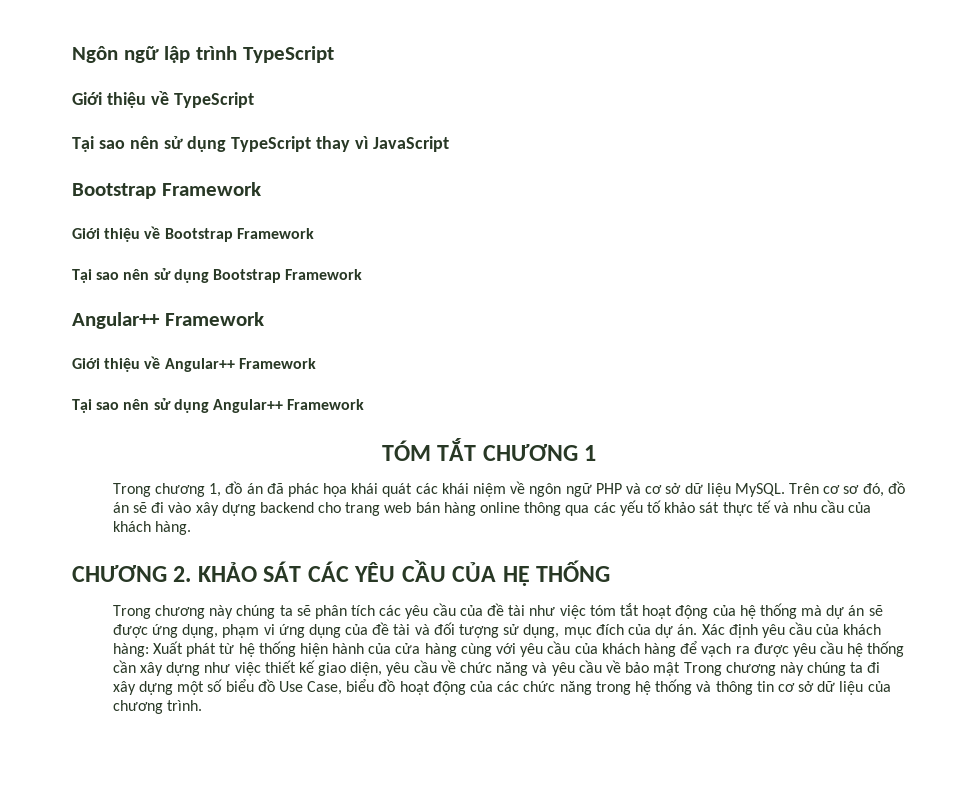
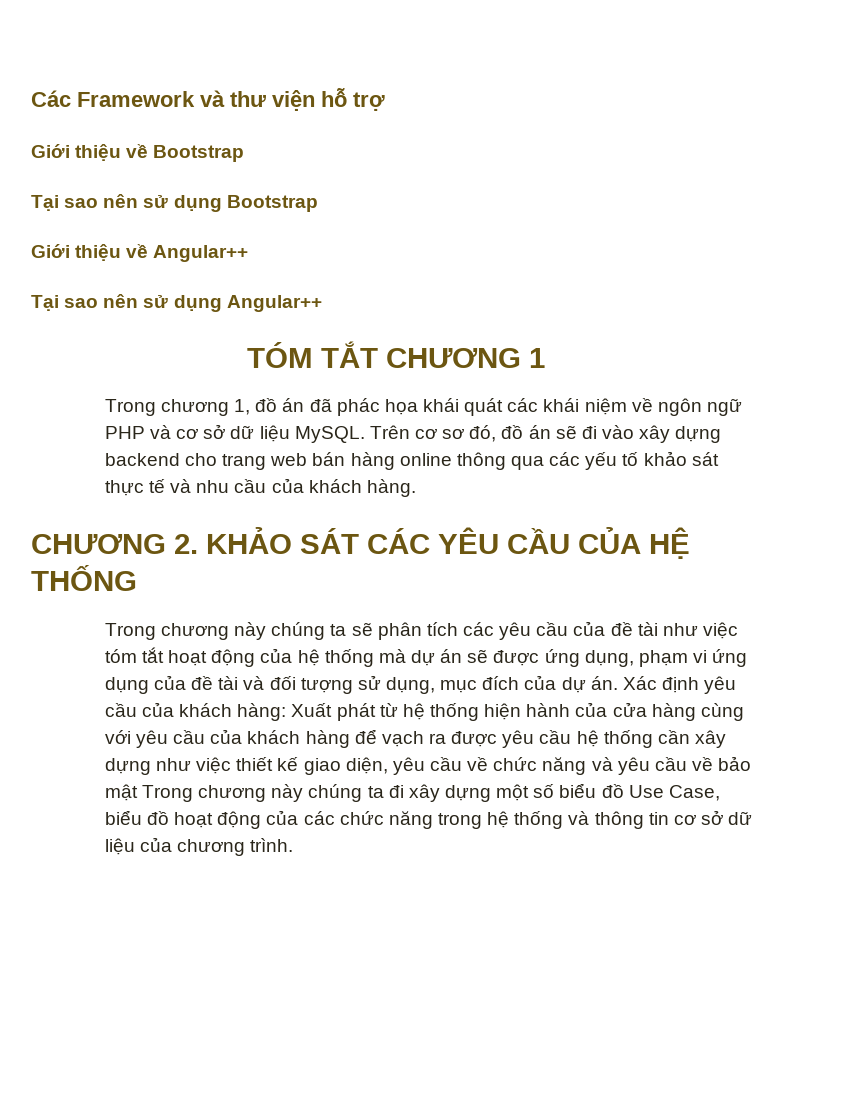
[72,46,334,63] [72,91,254,108] [72,136,449,152] [72,182,261,199] Ngôn ngữ lập trình TypeScript // Giới thiệu về TypeScript // Tại sao nên sử dụng TypeScript thay vì JavaScript // Bootstrap Framework -> [31,88,385,111] Các Framework và thư viện hỗ trợ
[236,228,314,239] Framework -> (245, 153) none
[285,269,363,280] [72,312,264,329] Framework // Angular++ Framework -> (318, 203) none
[238,358,316,369] Framework -> (249, 253) none
[287,399,365,410] Framework -> (322, 303) none

